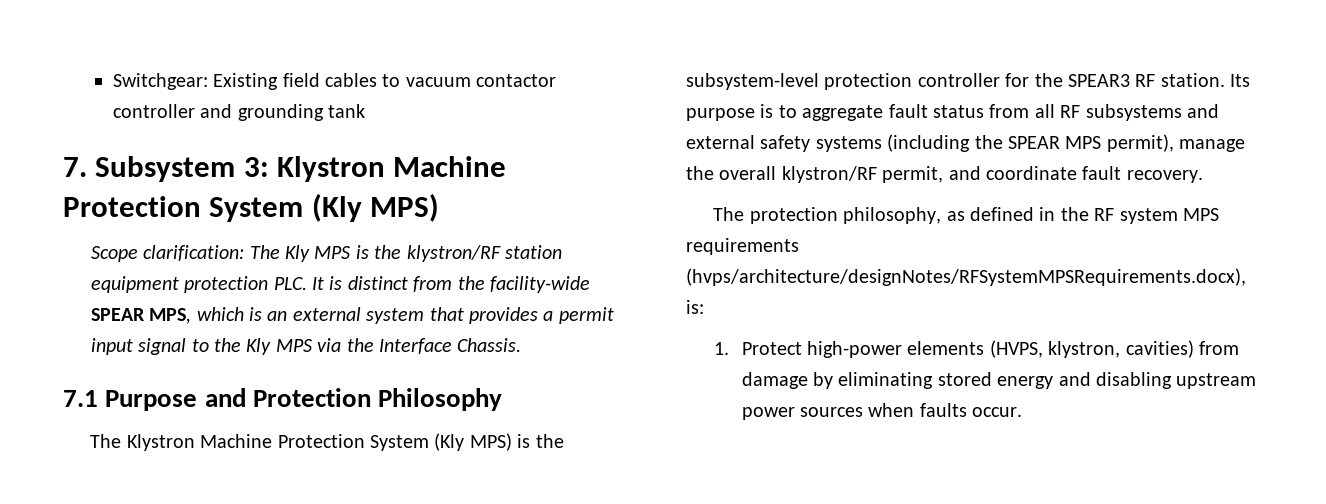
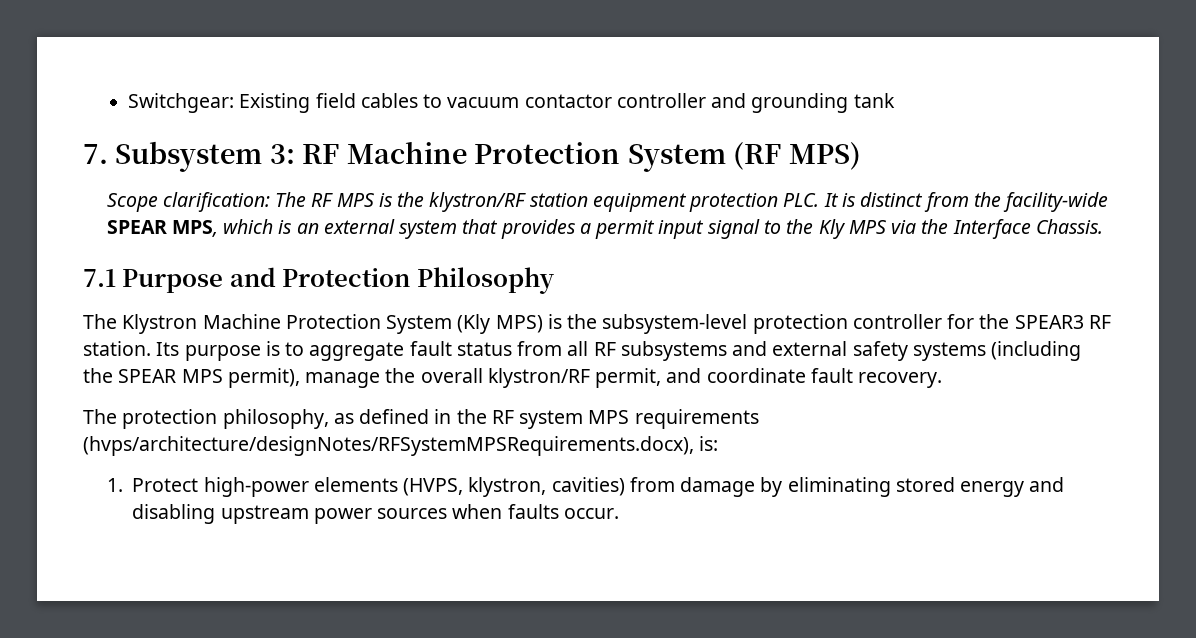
[277,156,507,182] [63,193,362,222] Klystron Machine Protection System (Kly -> [301,141,783,172] RF Machine Protection System (RF
[284,245,310,262] Kly -> [311,193,334,207] RF

